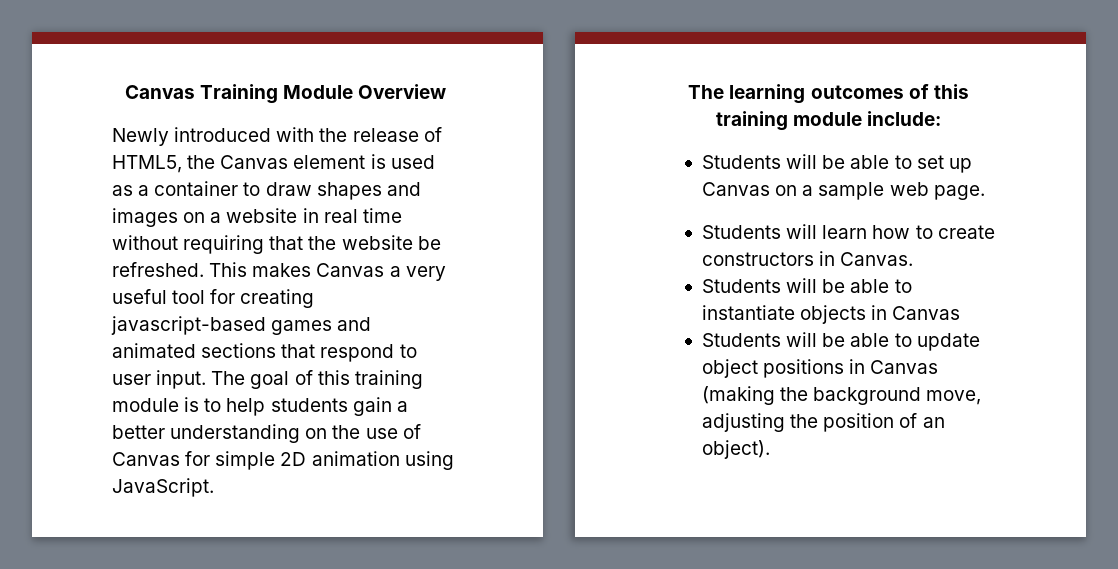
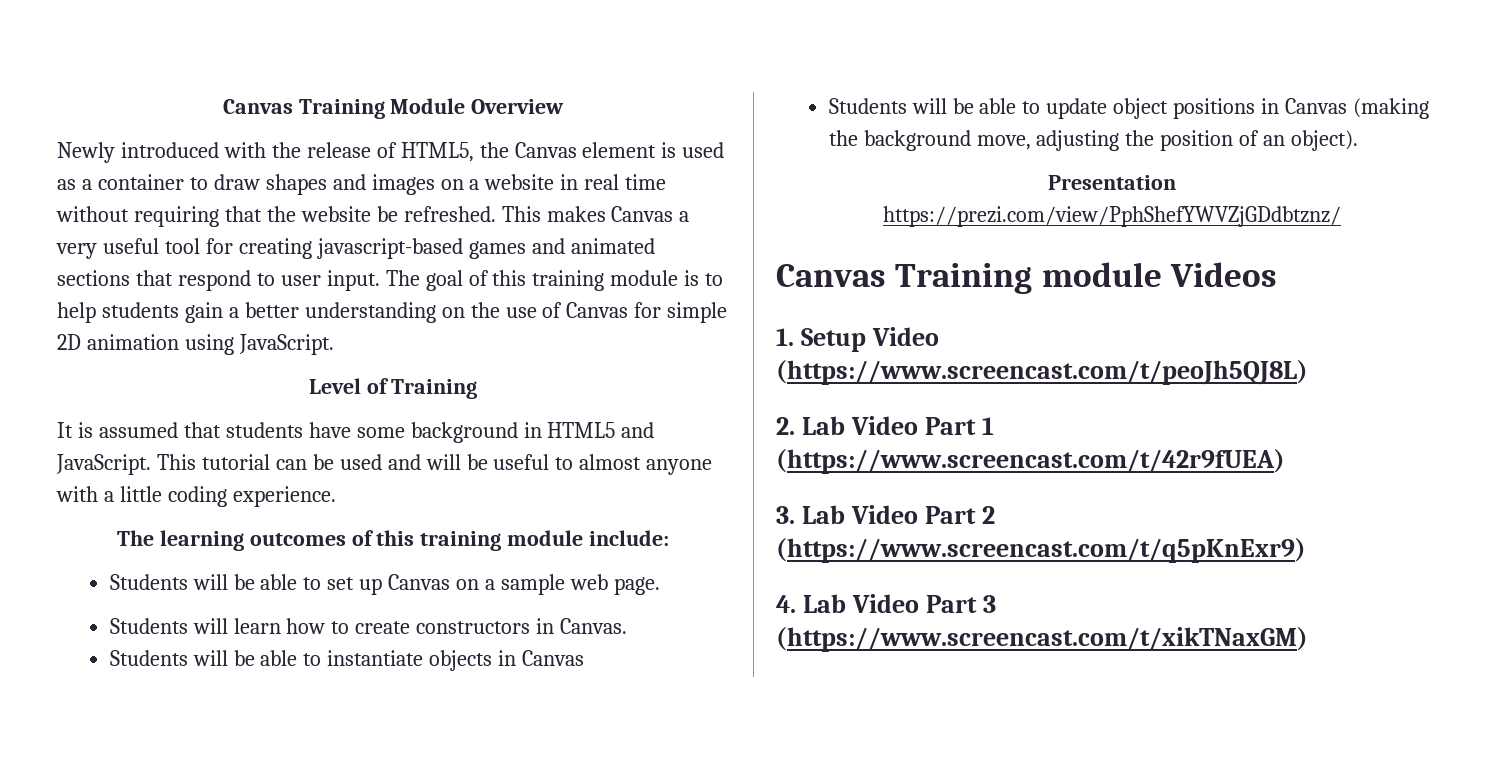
(214, 487) none -> [308,378,478,399] [57,422,655,443] [56,454,713,475] [56,486,336,507] // Level of Training // It is assumed that students have some background in HTML5 and JavaScript. This tutorial can be used and will be useful to almost anyone with a little coding experience.
(771, 449) none -> [1048,175,1176,190] [883,206,1341,227] [776,262,1277,294] [776,327,939,352] [776,360,1308,385] [776,416,994,435] [776,449,1285,474] [776,505,995,524] [776,538,1306,563] [776,594,996,613] [776,627,1308,652] // Presentation // https://prezi.com/view/PphShefYWVZjGDdbtznz/ // Canvas Training module Videos // 1. Setup Video (https://www.screencast.com/t/peoJh5QJ8L) // 2. Lab Video Part 1 (https://www.screencast.com/t/42r9fUEA) // 3. Lab Video Part 2 (https://www.screencast.com/t/q5pKnExr9) // 4. Lab Video Part 3 (https://www.screencast.com/t/xikTNaxGM)

